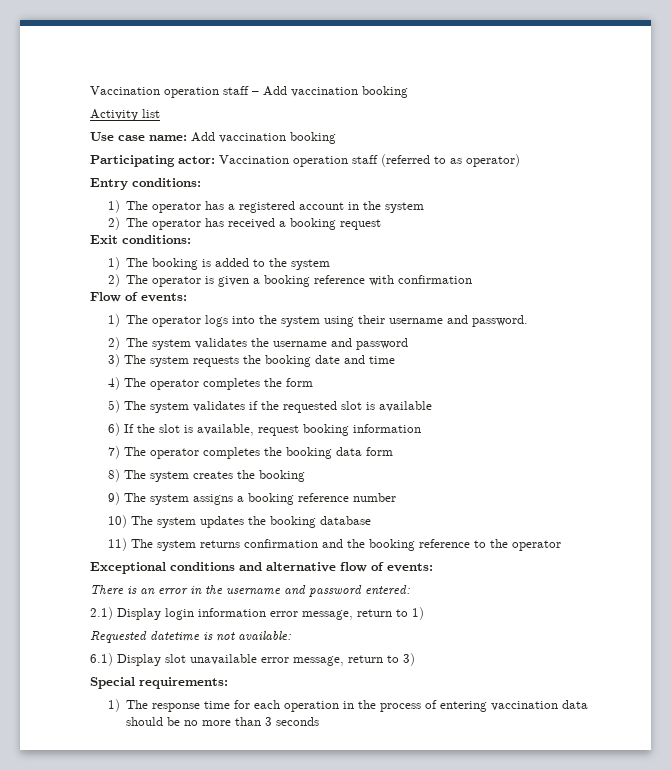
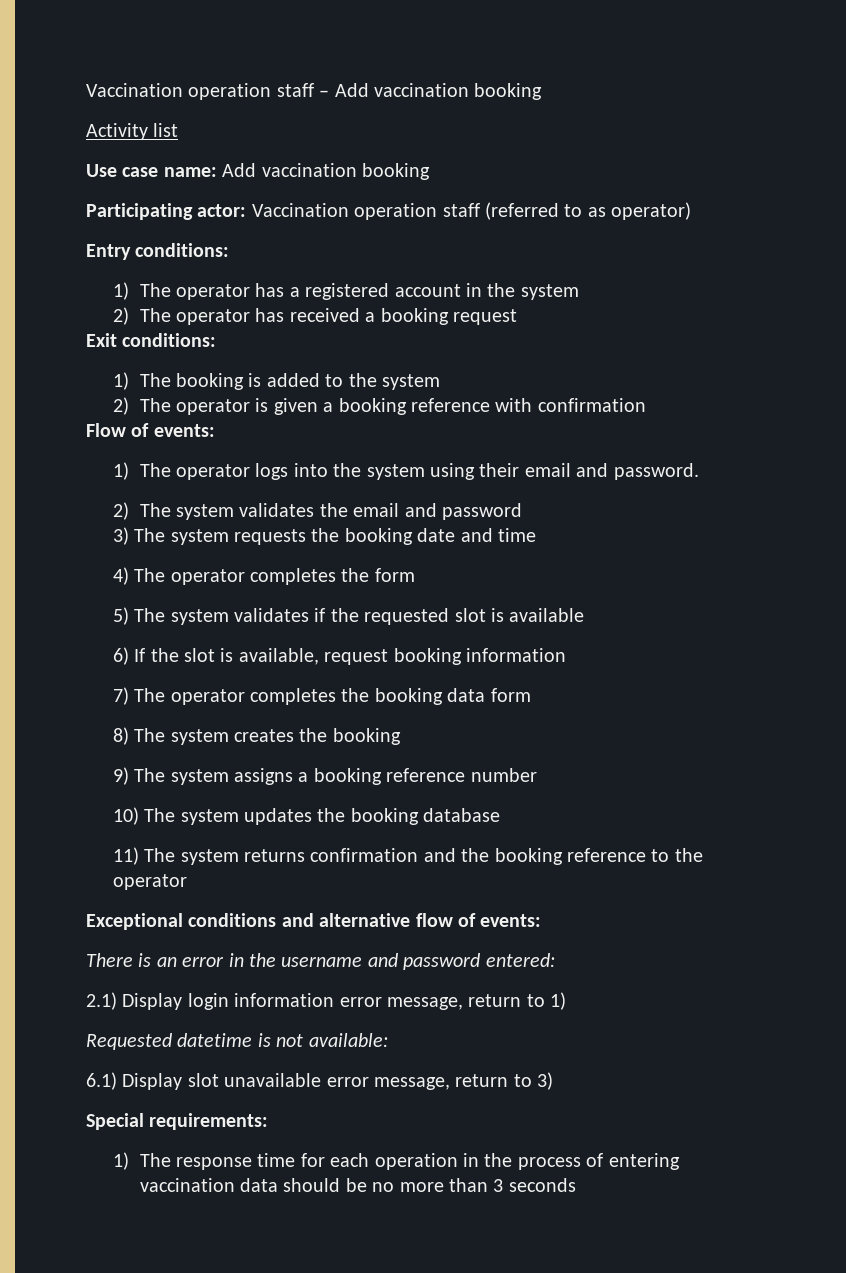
[389,318,444,324] username -> [524,463,571,477] email
[273,341,328,347] username -> [353,503,400,517] email

